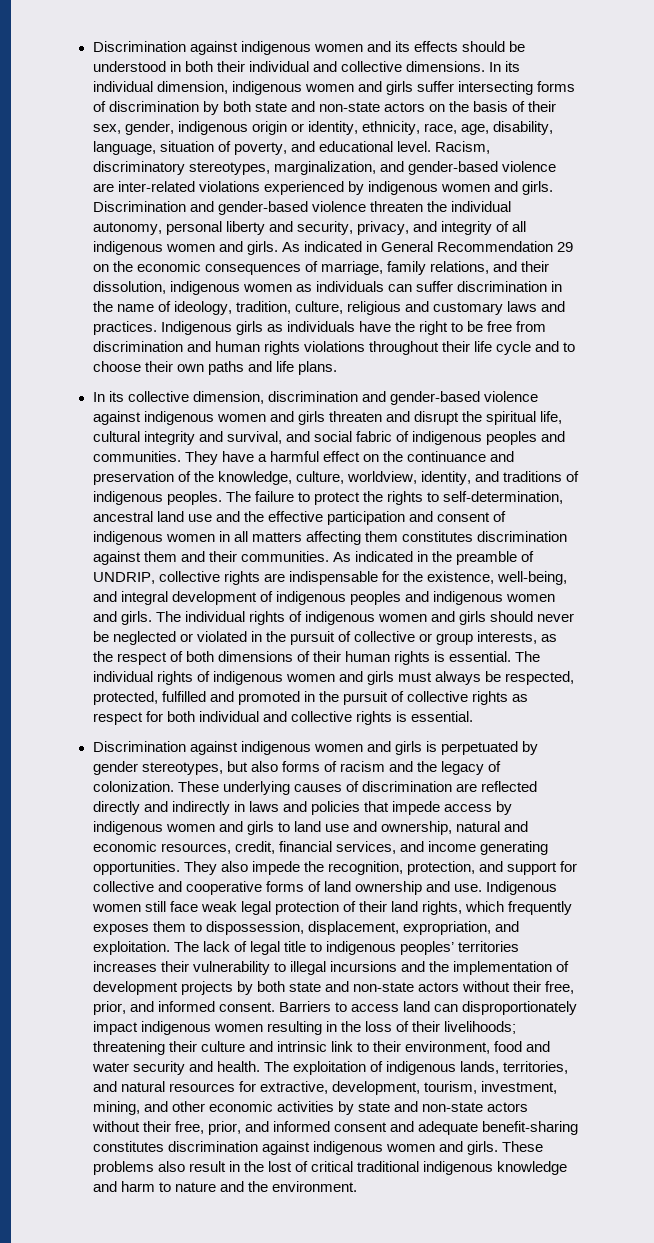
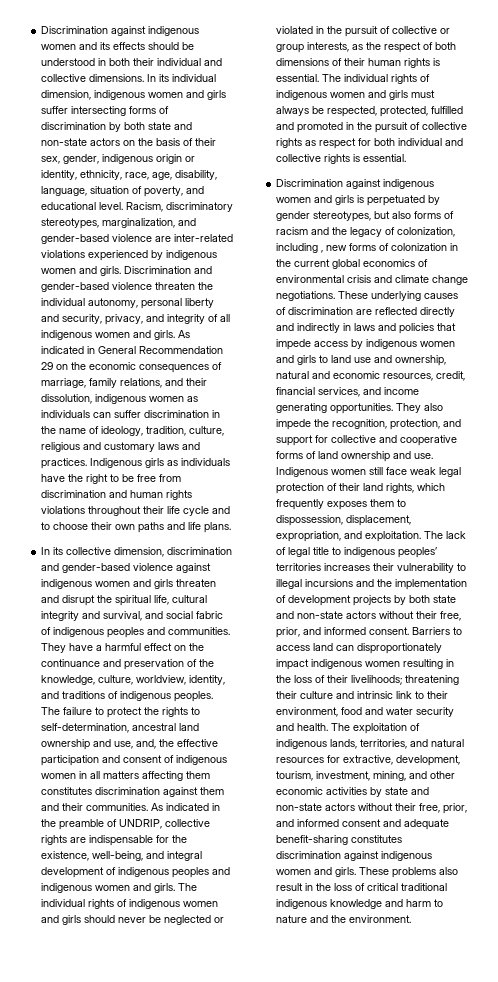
[187,511,240,522] use and -> [41,739,157,750] ownership and use, and,
[92,781,174,792] colonization. -> [397,227,456,237] [276,243,459,253] [276,259,429,269] [276,275,469,285] [276,291,336,301] colonization, including , new forms of colonization in the current global economics of environmental crisis and climate change negotiations.
[267,1161,292,1172] lost -> [334,883,353,891] loss

